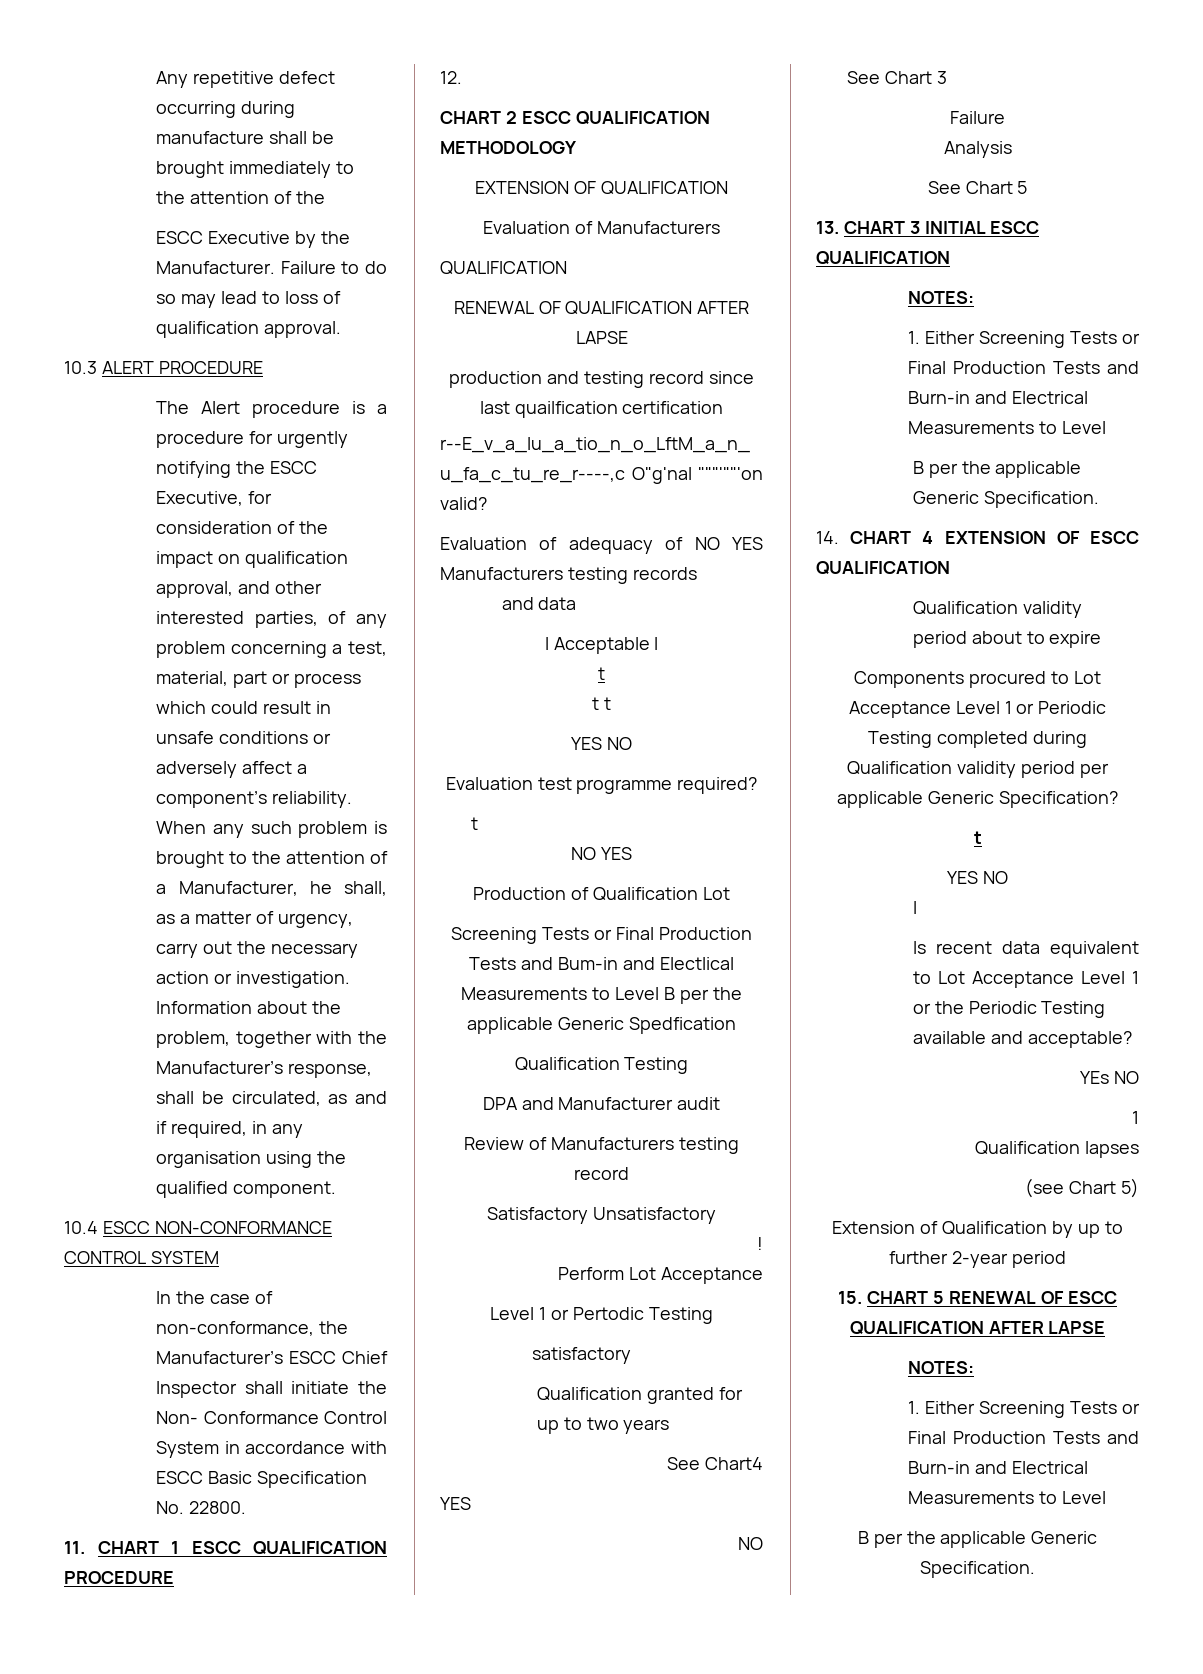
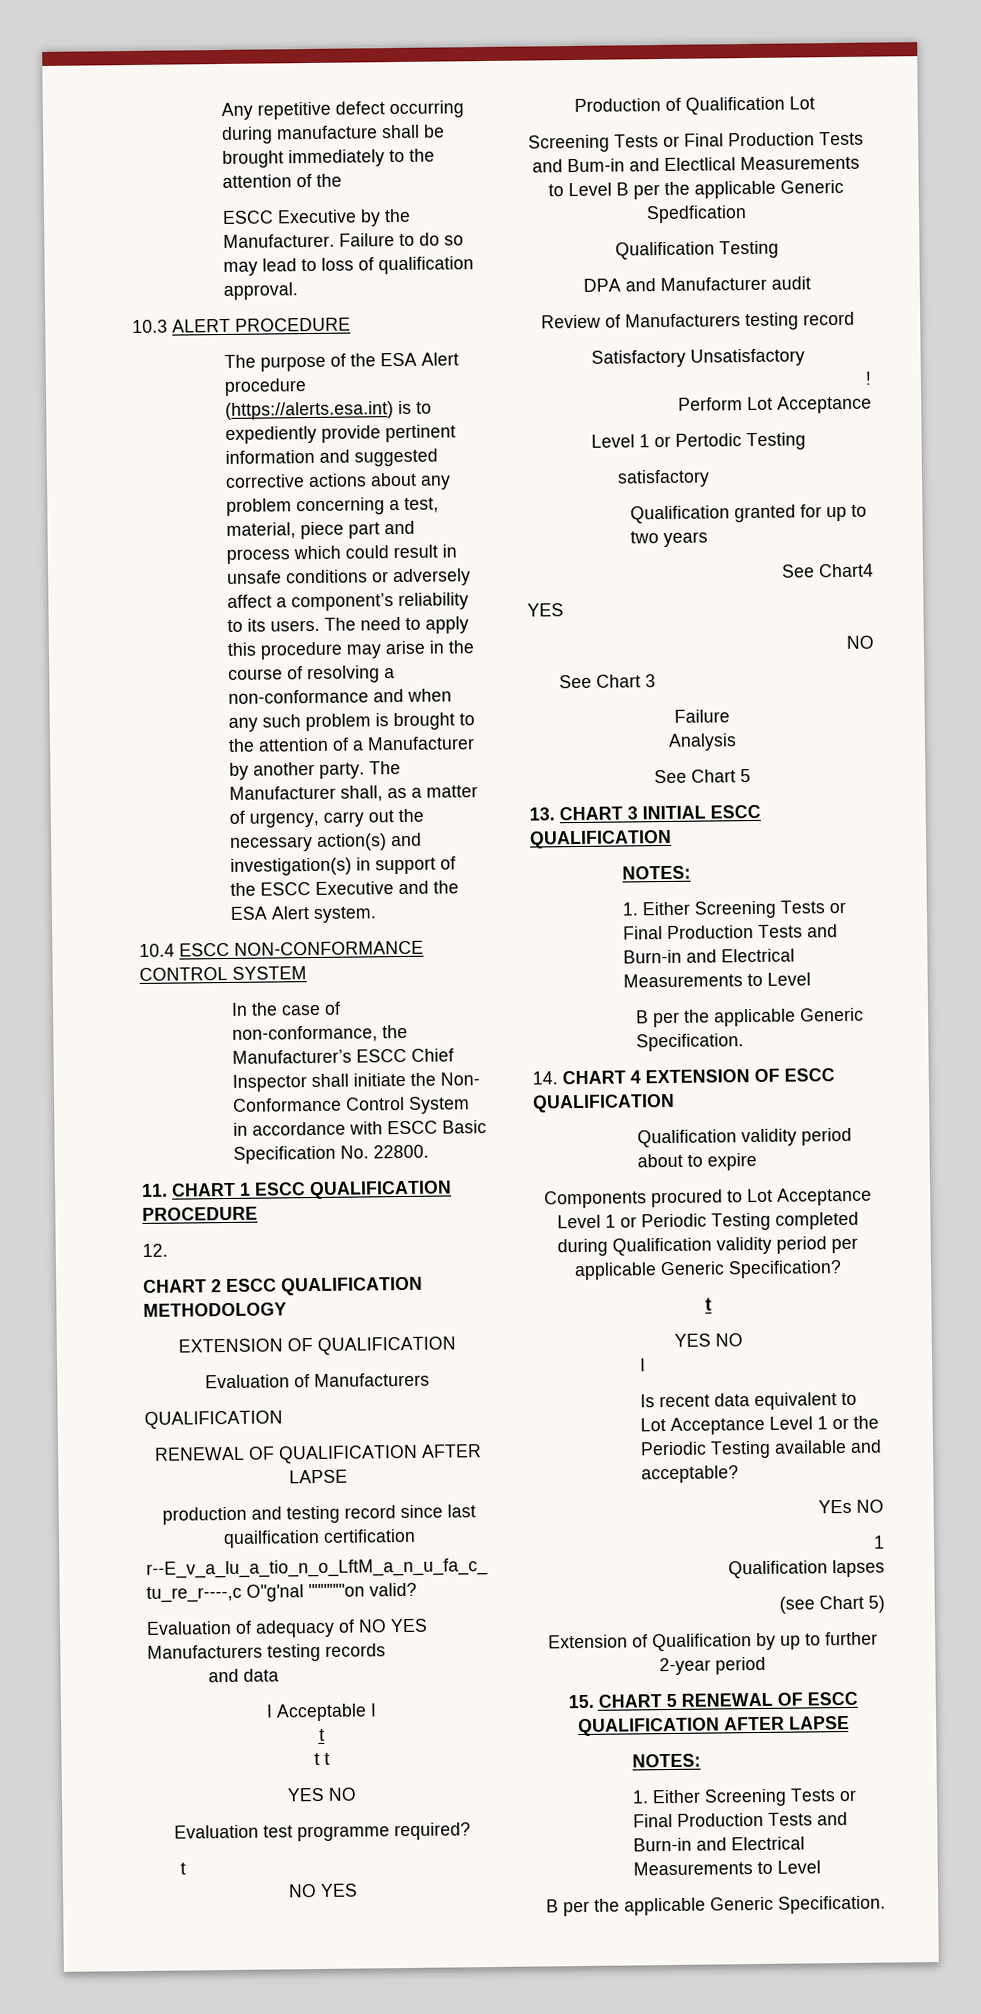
[201,401,387,418] [156,431,349,448] [156,461,318,478] [156,491,273,506] [156,521,329,534] [156,551,349,568] [156,581,323,598] [156,611,347,628] Alert procedure is a procedure for urgently notifying the ESCC Executive, for consideration of the impact on qualification approval, and other interested parties, of -> [260,352,460,372] [224,378,308,396] [225,400,433,420] [225,424,457,444] [225,448,439,467] [225,472,418,488] purpose of the ESA Alert procedure (https://alerts.esa.int) is to expediently provide pertinent information and suggested corrective actions about
[233,671,291,688] part or -> [300,520,416,540] piece part and
[272,791,353,808] [156,821,207,834] reliability. When -> [398,592,470,611] [227,616,470,634] [227,640,475,660] [228,665,396,684] [228,688,453,704] reliability to its users. The need to apply this procedure may arise in the course of resolving a non-conformance and when
[178,881,332,896] Manufacturer, he -> [367,736,476,751] [229,760,402,780] [229,785,337,800] Manufacturer by another party. The Manufacturer
[156,971,351,988] [156,1001,342,1014] [156,1031,388,1048] [156,1061,373,1078] [156,1091,387,1106] [156,1121,303,1138] [156,1151,347,1168] [156,1181,337,1198] action or investigation. Information about the problem, together with the Manufacturer’s response, shall be circulated, as and if required, in any organisation using the qualified component. -> [317,832,423,851] [230,856,457,876] [230,880,460,896] [230,906,378,923] action(s) and investigation(s) in support of the ESCC Executive and the ESA Alert system.

